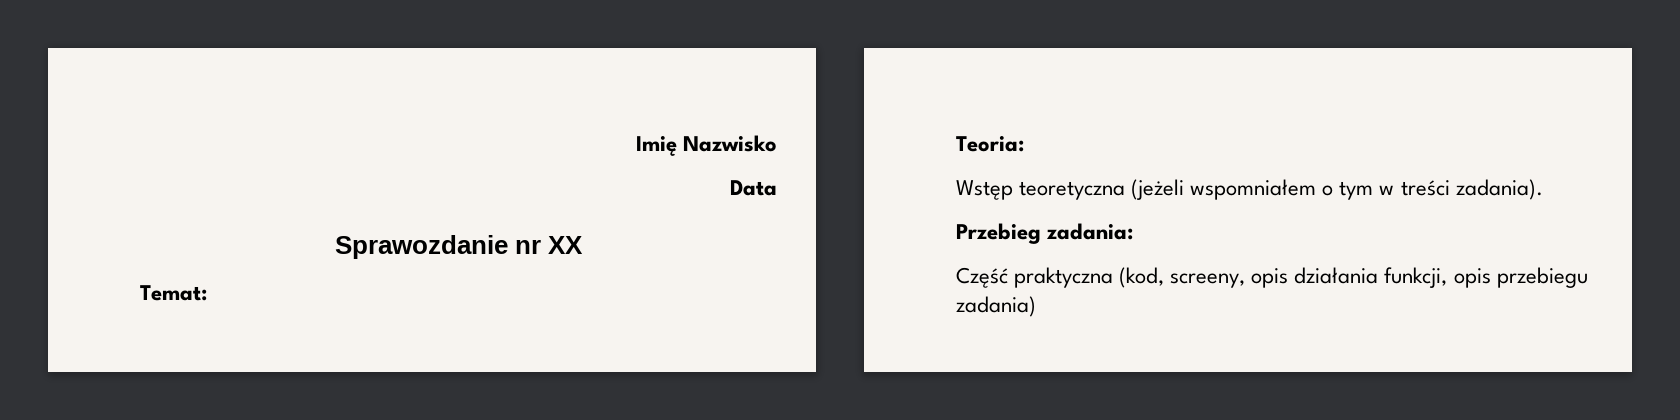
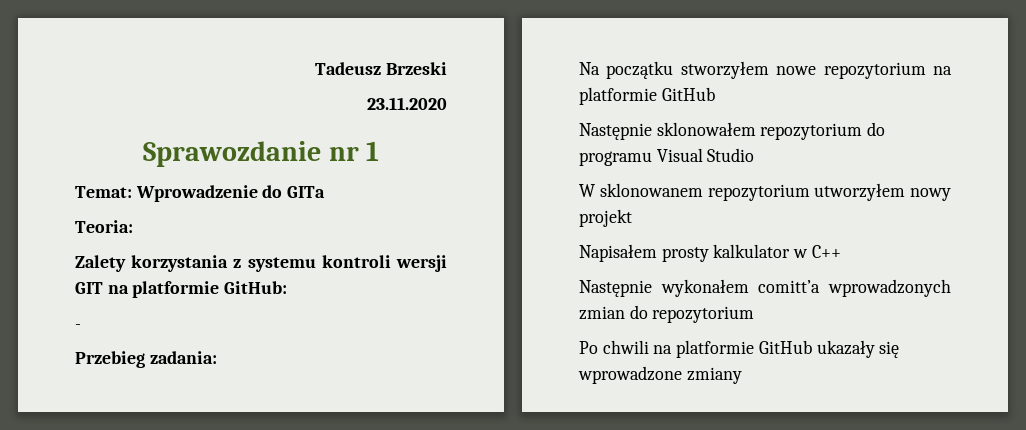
[635,135,777,156] [730,180,777,196] Imię Nazwisko // Data -> [315,62,447,75] [367,97,447,110] Tadeusz Brzeski // 23.11.2020
[548,236,584,254] XX -> [365,141,379,161] 1
[956,136,1024,152] [956,179,1543,200] [956,223,1134,244] [956,267,1588,288] [956,296,1036,317] // Teoria: // Wstęp teoretyczna (jeżeli wspomniałem o tym w treści zadania). // Przebieg zadania: // Część praktyczna (kod, screeny, opis działania funkcji, opis przebiegu zadania) -> [135,185,326,202] [75,220,133,233] [75,255,447,272] [75,281,288,298] [75,324,81,329] [75,351,217,368] [579,61,952,79] [579,87,715,105] [579,122,886,140] [579,148,755,166] [579,183,951,201] [579,209,632,227] [579,244,841,262] [579,279,951,297] [579,305,755,323] [579,340,900,358] [578,366,742,384] Wprowadzenie do GITa // Teoria: // Zalety korzystania z systemu kontroli wersji GIT na platformie GitHub: // - // Przebieg zadania: // Na początku stworzyłem nowe repozytorium na platformie GitHub // Następnie sklonowałem repozytorium do programu Visual Studio // W sklonowanem repozytorium utworzyłem nowy projekt // Napisałem prosty kalkulator w C++ // Następnie wykonałem comitt’a wprowadzonych zmian do repozytorium // Po chwili na platformie GitHub ukazały się wprowadzone zmiany

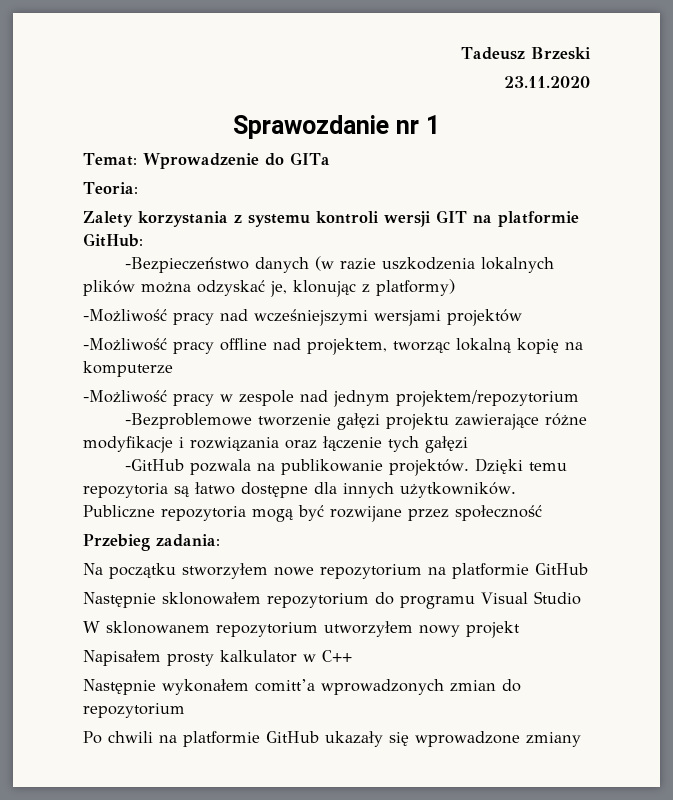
[75,324,81,329] - -> [125,256,555,273] [83,279,455,297] [83,309,522,326] [83,338,583,355] [83,361,173,377] [83,390,579,407] [125,413,588,430] [83,436,468,453] [125,458,568,476] [83,482,516,498] [83,505,542,522] -Bezpieczeństwo danych (w razie uszkodzenia lokalnych plików można odzyskać je, klonując z platformy) // -Możliwość pracy nad wcześniejszymi wersjami projektów // -Możliwość pracy offline nad projektem, tworząc lokalną kopię na komputerze // -Możliwość pracy w zespole nad jednym projektem/repozytorium // -Bezproblemowe tworzenie gałęzi projektu zawierające różne modyfikacje i rozwiązania oraz łączenie tych gałęzi // -GitHub pozwala na publikowanie projektów. Dzięki temu repozytoria są łatwo dostępne dla innych użytkowników. Publiczne repozytoria mogą być rozwijane przez społeczność

